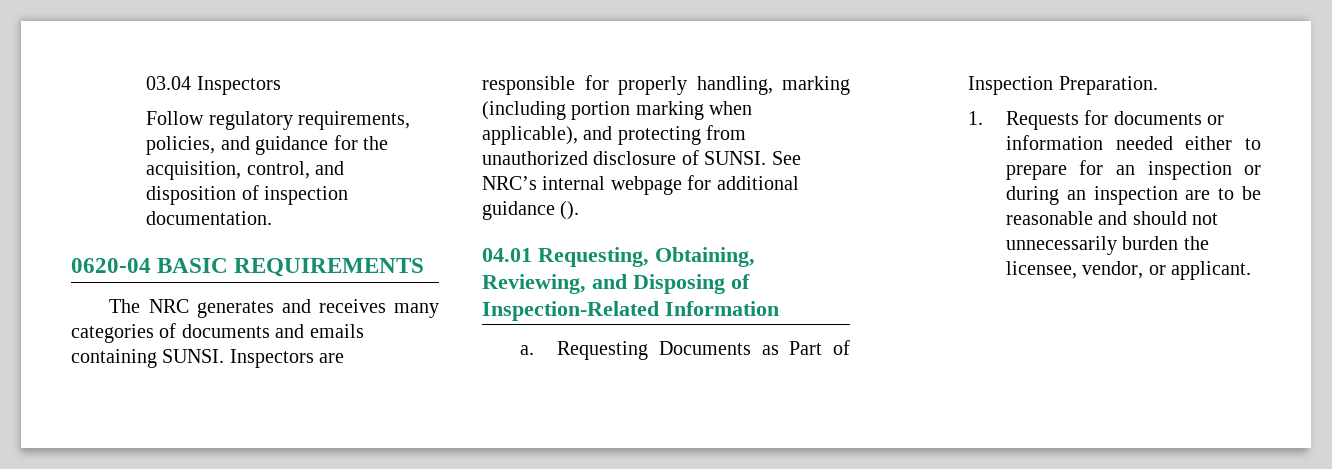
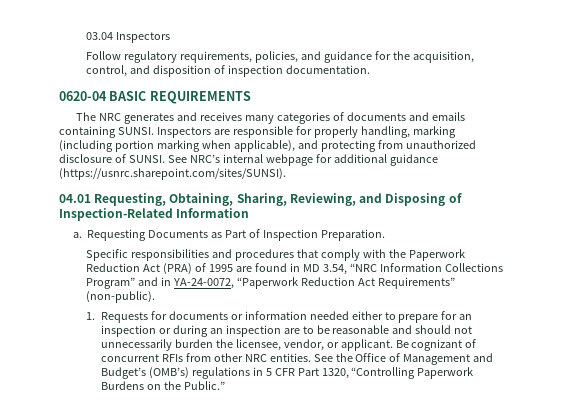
[560,201,580,220] (). -> [59,168,286,180] (https://usnrc.sharepoint.com/sites/SUNSI).
(755, 257) none -> [236,193,287,206] Sharing,
(1158, 85) none -> [86,249,465,261] [86,263,503,275] [86,277,456,289] [86,291,156,303] // Specific responsibilities and procedures that comply with the Paperwork Reduction Act (PRA) of 1995 are found in MD 3.54, “NRC Information Collections Program” and in YA-24-0072, “Paperwork Reduction Act Requirements” (non-public).
(1252, 270) none -> [395,339,477,351] [100,353,494,365] [100,367,474,379] [100,381,225,390] Be cognizant of concurrent RFIs from other NRC entities. See the Office of Management and Budget’s (OMB’s) regulations in 5 CFR Part 1320, “Controlling Paperwork Burdens on the Public.”

